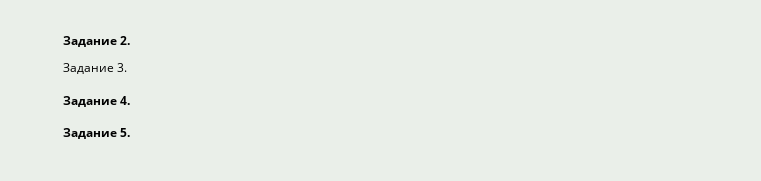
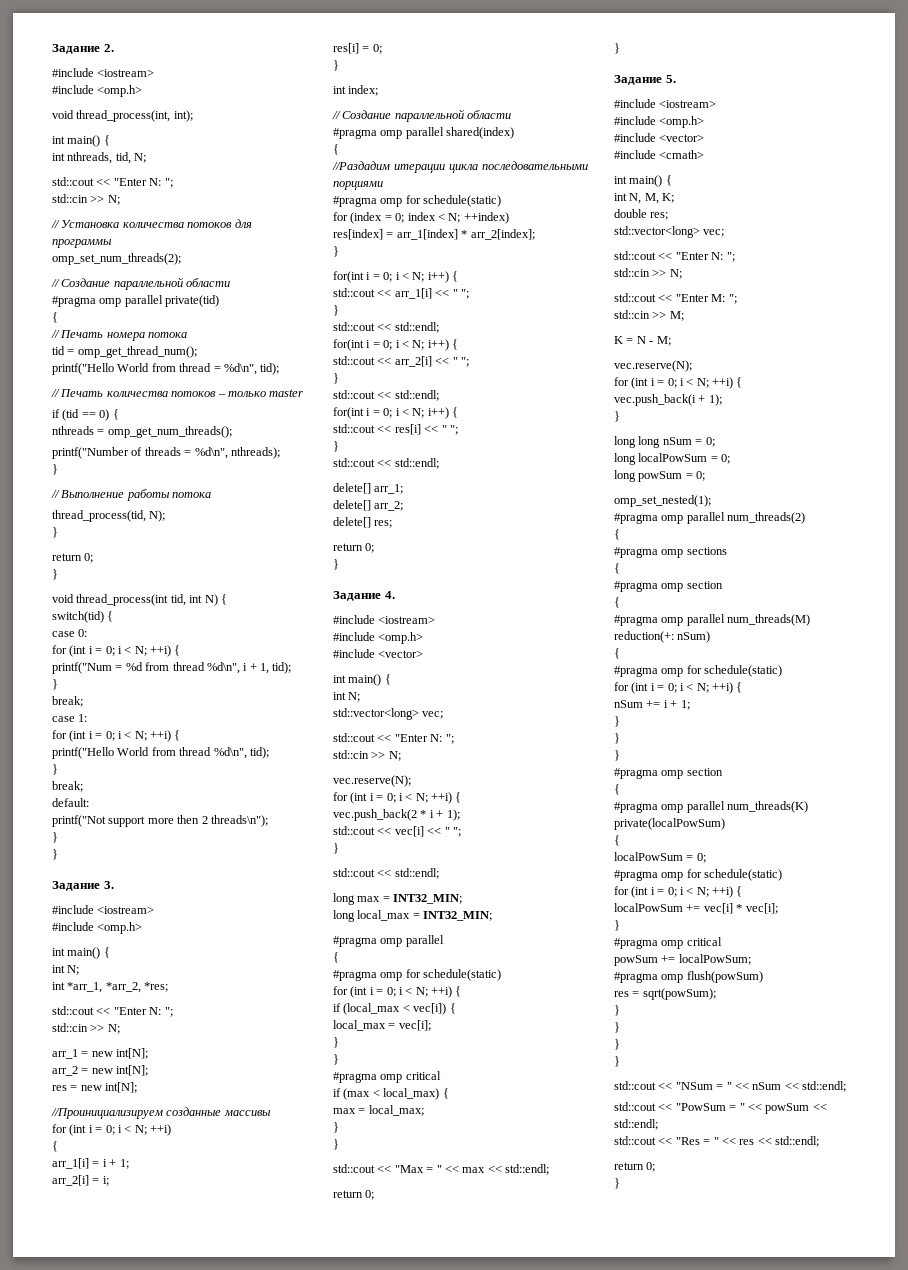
[63,63,128,74] [63,96,131,107] [63,128,131,139] Задание 3. // Задание 4. // Задание 5. -> [52,68,155,77] [52,85,143,97] [52,110,193,122] [52,135,110,147] [52,152,147,164] [52,177,173,188] [52,194,120,205] [51,219,252,228] [52,239,112,248] [52,253,181,265] [51,277,231,290] [52,295,220,307] [52,312,58,323] [51,330,188,341] [52,346,197,358] [52,363,280,375] [51,389,304,397] [52,409,119,421] [52,426,232,438] [52,447,280,459] [52,464,58,475] [51,489,212,501] [52,510,166,522] [52,527,58,538] [52,553,94,563] [52,569,58,580] [52,594,227,606] [52,611,114,623] [52,629,88,637] [52,645,181,657] [52,662,292,674] [52,679,58,690] [52,696,83,707] [52,714,88,722] [52,730,181,742] [52,747,269,759] [52,764,58,775] [52,781,83,792] [52,798,89,807] [52,815,268,827] [52,832,58,843] [52,849,58,860] [52,881,114,891] [52,905,155,914] [52,922,143,934] [52,947,110,959] [52,965,80,975] [52,982,169,993] [52,1006,173,1017] [52,1023,120,1034] [52,1048,149,1059] [52,1065,149,1076] [52,1082,138,1093] [51,1107,271,1119] [52,1124,171,1136] [52,1141,58,1152] [52,1158,129,1169] [52,1175,109,1186] [333,43,382,54] [333,60,339,71] [333,85,379,96] [332,109,512,122] [333,127,515,139] [333,144,339,155] [332,161,588,173] [333,181,383,190] [333,195,502,207] [333,212,509,224] [333,229,535,240] [333,246,339,257] [333,271,458,283] [333,288,469,299] [333,305,339,316] [333,322,439,333] [333,339,458,351] [333,356,469,367] [333,373,339,384] [333,390,439,401] [333,407,458,419] [333,424,458,435] [333,441,339,452] [333,458,439,469] [333,483,404,494] [333,500,404,511] [333,517,393,528] [333,543,375,553] [333,559,339,570] [333,591,395,601] [333,615,436,624] [333,632,424,644] [333,649,424,658] [333,674,391,686] [333,692,361,702] [333,708,444,720] [333,733,454,744] [333,750,401,761] [333,775,411,787] [333,792,462,804] [333,809,460,821] [333,826,461,837] [333,843,339,854] [333,868,439,879] [333,893,463,905] [333,910,493,922] [333,935,444,947] [333,952,339,963] [333,969,502,981] [333,986,462,998] [333,1003,456,1015] [333,1020,431,1031] [333,1037,339,1048] [333,1054,339,1065] [333,1071,441,1083] [333,1088,449,1100] [333,1105,424,1116] [333,1122,339,1133] [333,1139,339,1150] [333,1164,549,1175] [333,1190,375,1200] [614,43,620,54] [614,75,676,85] [614,99,717,108] [614,116,705,128] [614,133,705,142] [614,150,705,159] [614,175,672,187] [614,193,675,204] [614,209,669,220] [614,226,725,238] [614,251,735,262] [614,268,682,279] [614,293,737,304] [614,310,684,321] [614,336,671,346] [614,360,692,372] [614,377,743,389] [614,394,722,406] [614,411,620,422] [614,436,715,448] [614,453,731,465] [614,470,706,482] [614,495,711,507] [614,512,806,524] [614,529,620,540] [614,547,727,558] [614,563,620,574] [614,581,723,592] [614,597,620,608] [614,614,811,626] [614,631,711,643] [614,648,620,659] [614,665,783,677] [614,682,743,694] [614,700,690,710] [614,716,620,727] [614,733,620,744] [614,750,620,761] [614,768,723,779] [614,784,620,795] [614,801,809,813] [614,818,725,830] [614,835,620,846] [614,852,706,863] [614,869,783,881] [614,886,743,898] [614,903,778,914] [614,920,620,931] [614,937,722,949] [614,954,751,966] [614,971,763,983] [614,988,716,1000] [614,1005,620,1016] [614,1022,620,1033] [614,1039,620,1050] [614,1056,620,1067] [614,1081,846,1092] [614,1102,827,1114] [614,1119,658,1130] [614,1136,819,1147] [614,1162,656,1172] [614,1178,620,1189] #include <iostream> // #include <omp.h> // void thread_process(int, int); // int main() { // int nthreads, tid, N; // std::cout << "Enter N: "; // std::cin >> N; // // Установка количества потоков для программы // omp_set_num_threads(2); // // Создание параллельной области // #pragma omp parallel private(tid) // { // // Печать номера потока // tid = omp_get_thread_num(); // printf("Hello World from thread = %d\n", tid); // // Печать количества потоков – только master // if (tid == 0) { // nthreads = omp_get_num_threads(); // printf("Number of threads = %d\n", nthreads); // } // // Выполнение работы потока // thread_process(tid, N); // } // return 0; // } // void thread_process(int tid, int N) { // switch(tid) { // case 0: // for (int i = 0; i < N; ++i) { // printf("Num = %d from thread %d\n", i + 1, tid); // } // break; // case 1: // for (int i = 0; i < N; ++i) { // printf("Hello World from thread %d\n", tid); // } // break; // default: // printf("Not support more then 2 threads\n"); // } // } // Задание 3. // #include <iostream> // #include <omp.h> // int main() { // int N; // int *arr_1, *arr_2, *res; // std::cout << "Enter N: "; // std::cin >> N; // arr_1 = new int[N]; // arr_2 = new int[N]; // res = new int[N]; // //Проинициализируем созданные массивы // for (int i = 0; i < N; ++i) // { // arr_1[i] = i + 1; // arr_2[i] = i; // res[i] = 0; // } // int index; // // Создание параллельной области // #pragma omp parallel shared(index) // { // //Раздадим итерации цикла последовательными порциями // #pragma omp for schedule(static) // for (index = 0; index < N; ++index) // res[index] = arr_1[index] * arr_2[index]; // } // for(int i = 0; i < N; i++) { // std::cout << arr_1[i] << " "; // } // std::cout << std::endl; // for(int i = 0; i < N; i++) { // std::cout << arr_2[i] << " "; // } // std::cout << std::endl; // for(int i = 0; i < N; i++) { // std::cout << res[i] << " "; // } // std::cout << std::endl; // delete[] arr_1; // delete[] arr_2; // delete[] res; // return 0; // } // Задание 4. // #include <iostream> // #include <omp.h> // #include <vector> // int main() { // int N; // std::vector<long> vec; // std::cout << "Enter N: "; // std::cin >> N; // vec.reserve(N); // for (int i = 0; i < N; ++i) { // vec.push_back(2 * i + 1); // std::cout << vec[i] << " "; // } // std::cout << std::endl; // long max = INT32_MIN; // long local_max = INT32_MIN; // #pragma omp parallel // { // #pragma omp for schedule(static) // for (int i = 0; i < N; ++i) { // if (local_max < vec[i]) { // local_max = vec[i]; // } // } // #pragma omp critical // if (max < local_max) { // max = local_max; // } // } // std::cout << "Max = " << max << std::endl; // return 0; // } // Задание 5. // #include <iostream> // #include <omp.h> // #include <vector> // #include <cmath> // int main() { // int N, M, K; // double res; // std::vector<long> vec; // std::cout << "Enter N: "; // std::cin >> N; // std::cout << "Enter M: "; // std::cin >> M; // K = N - M; // vec.reserve(N); // for (int i = 0; i < N; ++i) { // vec.push_back(i + 1); // } // long long nSum = 0; // long localPowSum = 0; // long powSum = 0; // omp_set_nested(1); // #pragma omp parallel num_threads(2) // { // #pragma omp sections // { // #pragma omp section // { // #pragma omp parallel num_threads(M) reduction(+: nSum) // { // #pragma omp for schedule(static) // for (int i = 0; i < N; ++i) { // nSum += i + 1; // } // } // } // #pragma omp section // { // #pragma omp parallel num_threads(K) private(localPowSum) // { // localPowSum = 0; // #pragma omp for schedule(static) // for (int i = 0; i < N; ++i) { // localPowSum += vec[i] * vec[i]; // } // #pragma omp critical // powSum += localPowSum; // #pragma omp flush(powSum) // res = sqrt(powSum); // } // } // } // } // std::cout << "NSum = " << nSum << std::endl; // std::cout << "PowSum = " << powSum << std::endl; // std::cout << "Res = " << res << std::endl; // return 0; // }

